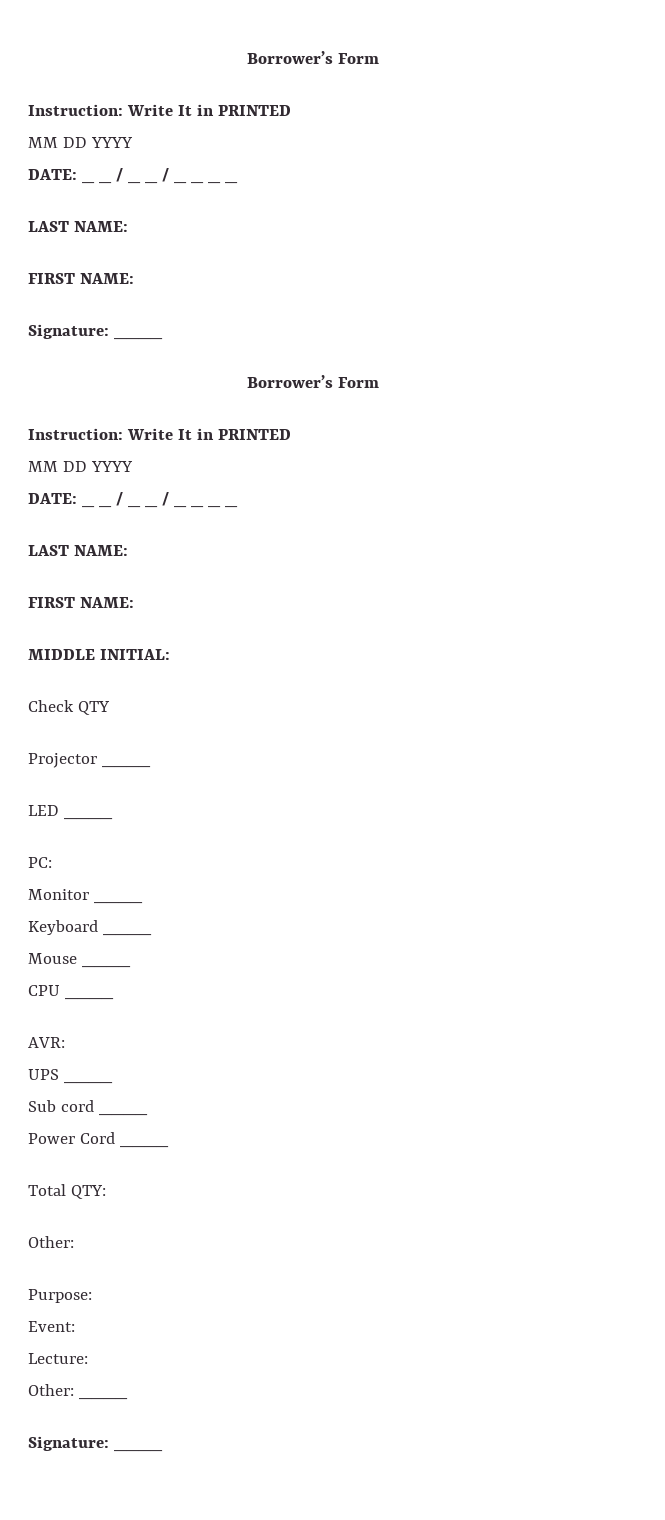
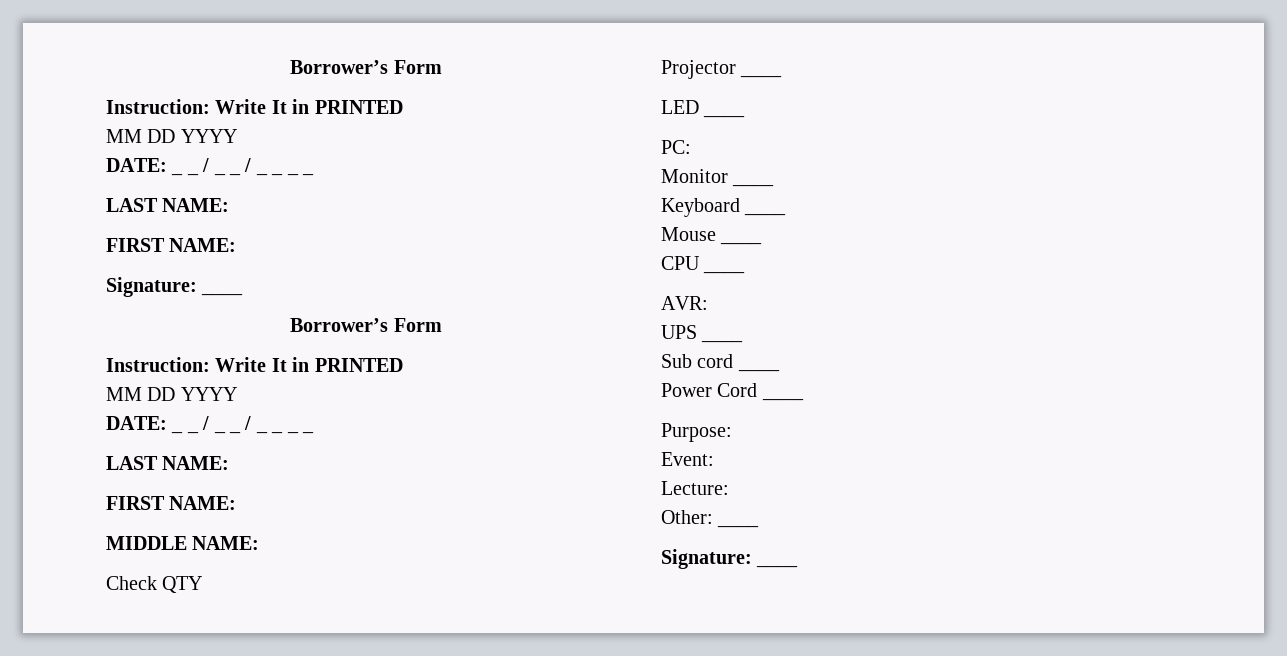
[99,649,170,660] INITIAL: -> [192,536,260,550] NAME:
[28,1184,106,1199] [28,1236,74,1248] // Total QTY: // Other: -> (804, 399) none

